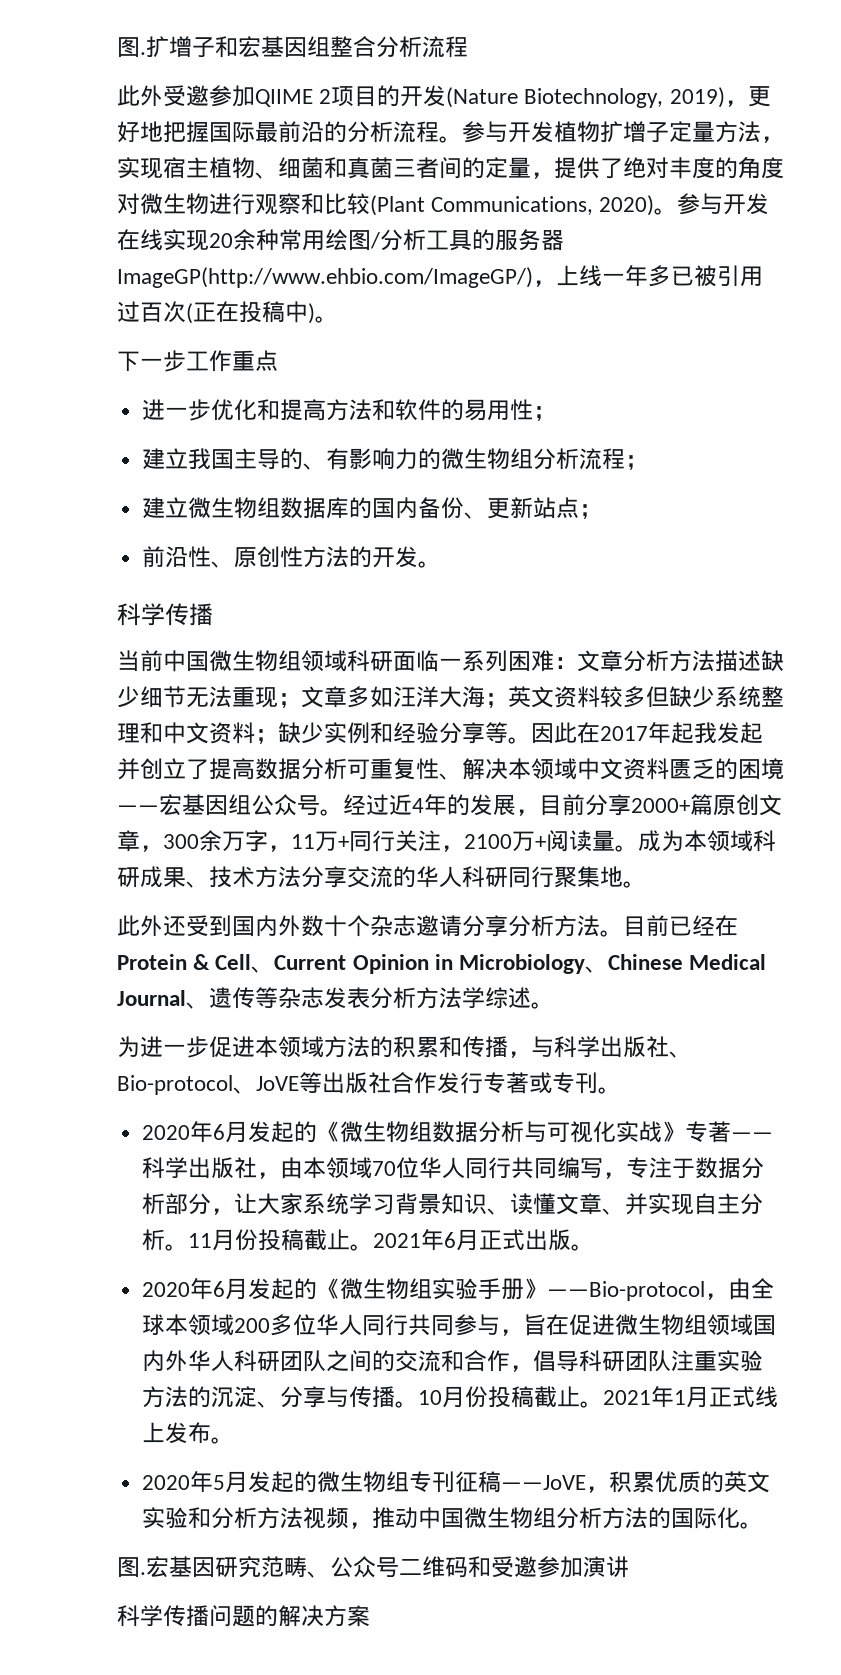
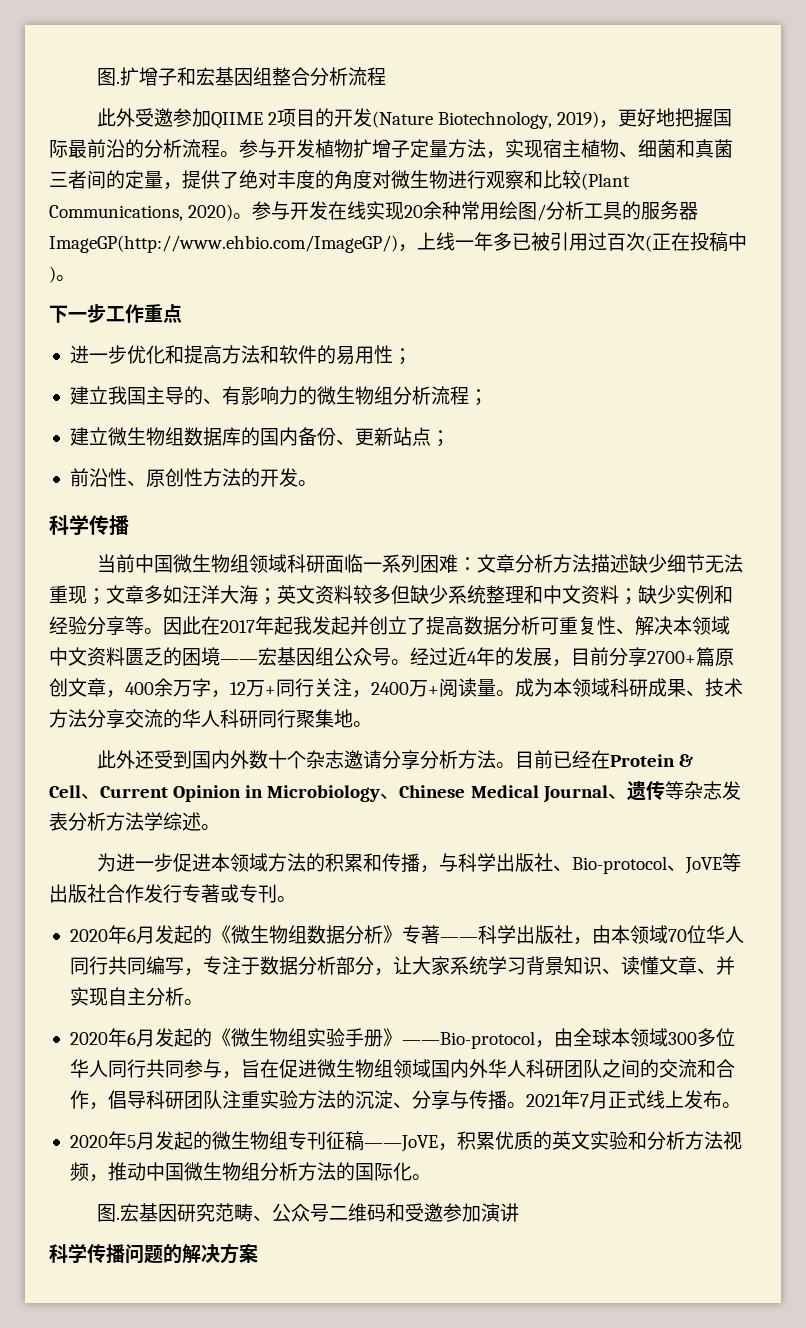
[631,798,690,813] 2000+ -> [647,651,696,664] 2700+
[163,834,199,849] 300 -> [125,682,154,695] 400
[291,834,315,849] 11 -> [230,682,246,695] 12
[464,834,512,849] 2100 -> [371,682,409,695] 2400
[524,1121,663,1143] 与可视化实战 -> (383, 934) none
[188,1229,595,1251] 11月份投稿截止。2021年6月正式出版。 -> (203, 1002) none
[234,1318,271,1333] 200 -> [667,1032,697,1045] 300
[418,1386,687,1408] 10月份投稿截止。2021年1 -> [525,1090,589,1109] 2021年7

